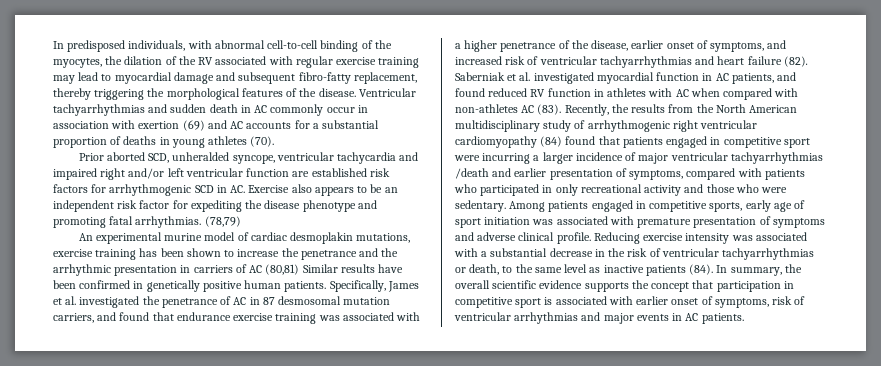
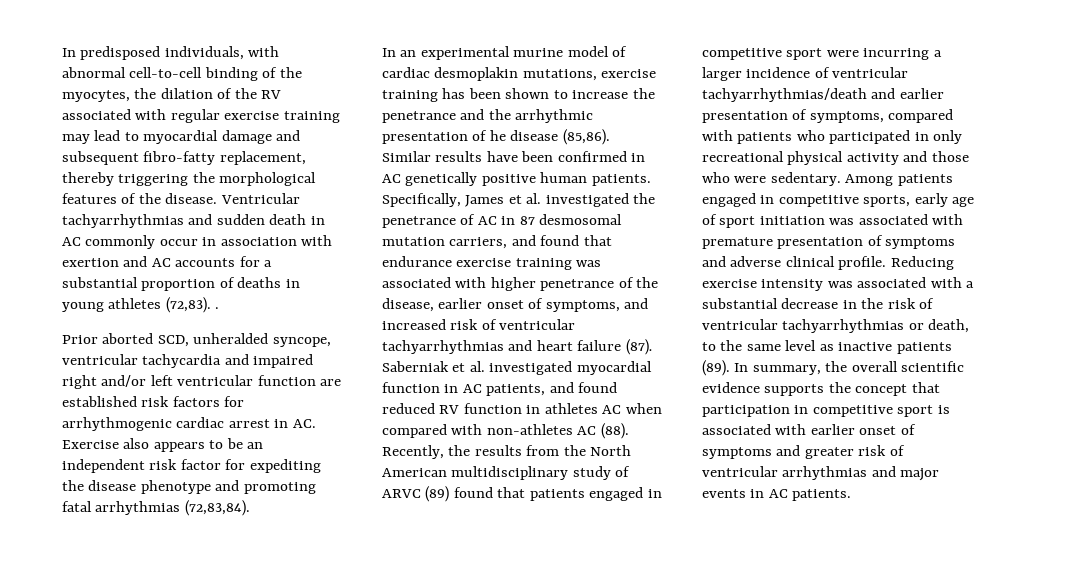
[182,120,205,131] (69) -> (119, 262) none
[250,136,275,147] (70). -> [165,297,220,313] (72,83). .
[194,185,214,193] SCD -> [176,417,270,428] cardiac arrest
[135,216,241,228] [78,233,93,241] arrhythmias. (78,79) // An -> [95,500,250,516] [382,48,417,57] arrhythmias (72,83,84). // In an
[180,264,300,275] in carriers of AC (80,81) -> [472,129,610,145] of he disease (85,86).
(144, 285) none -> [382,174,401,183] AC
[455,43,461,49] a -> (487, 282) none
[783,56,808,67] (82). -> [625,339,653,355] (87).
[648,88,673,97] with -> (598, 408) none
[537,104,562,115] (83). -> [600,423,629,439] (88).
[587,120,758,132] [455,136,563,148] arrhythmogenic right ventricular cardiomyopathy (84) -> [382,486,450,502] ARVC (89)
[638,152,823,164] [455,168,489,179] major ventricular tachyarrhythmias /death -> [832,67,909,78] [702,88,867,102] ventricular tachyarrhythmias/death
(642, 188) none -> [787,151,844,165] physical
[689,264,714,275] (84). -> [702,360,730,376] (89).
[714,298,769,308] symptoms, -> [702,445,854,459] symptoms and greater

